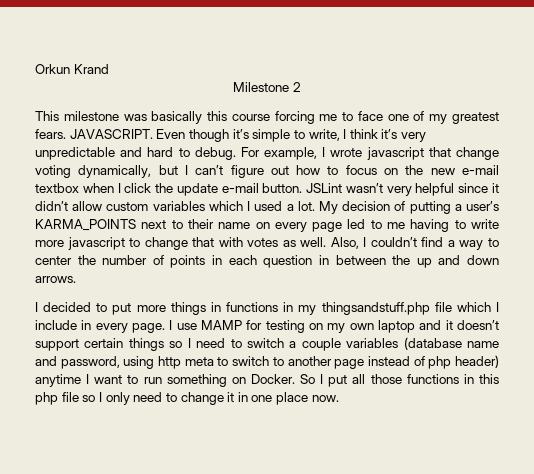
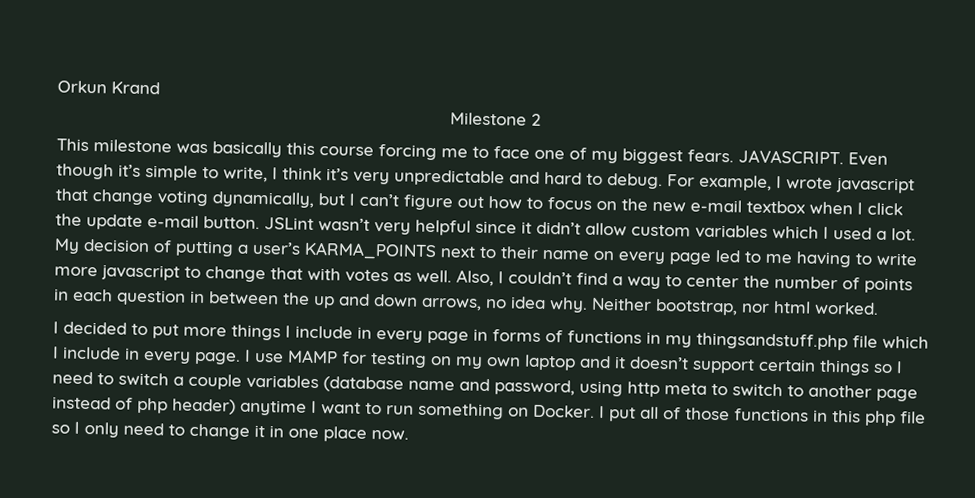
[452,112,500,124] greatest -> [622,148,683,165] biggest
[35,276,76,283] arrows. -> [421,296,879,316] arrows, no idea why. Neither bootstrap, nor html worked.
[210,302,221,312] in -> [285,325,563,344] I include in every page in forms of
[300,374,316,384] So -> (595, 411) none
(366, 379) none -> [663,407,681,420] of

